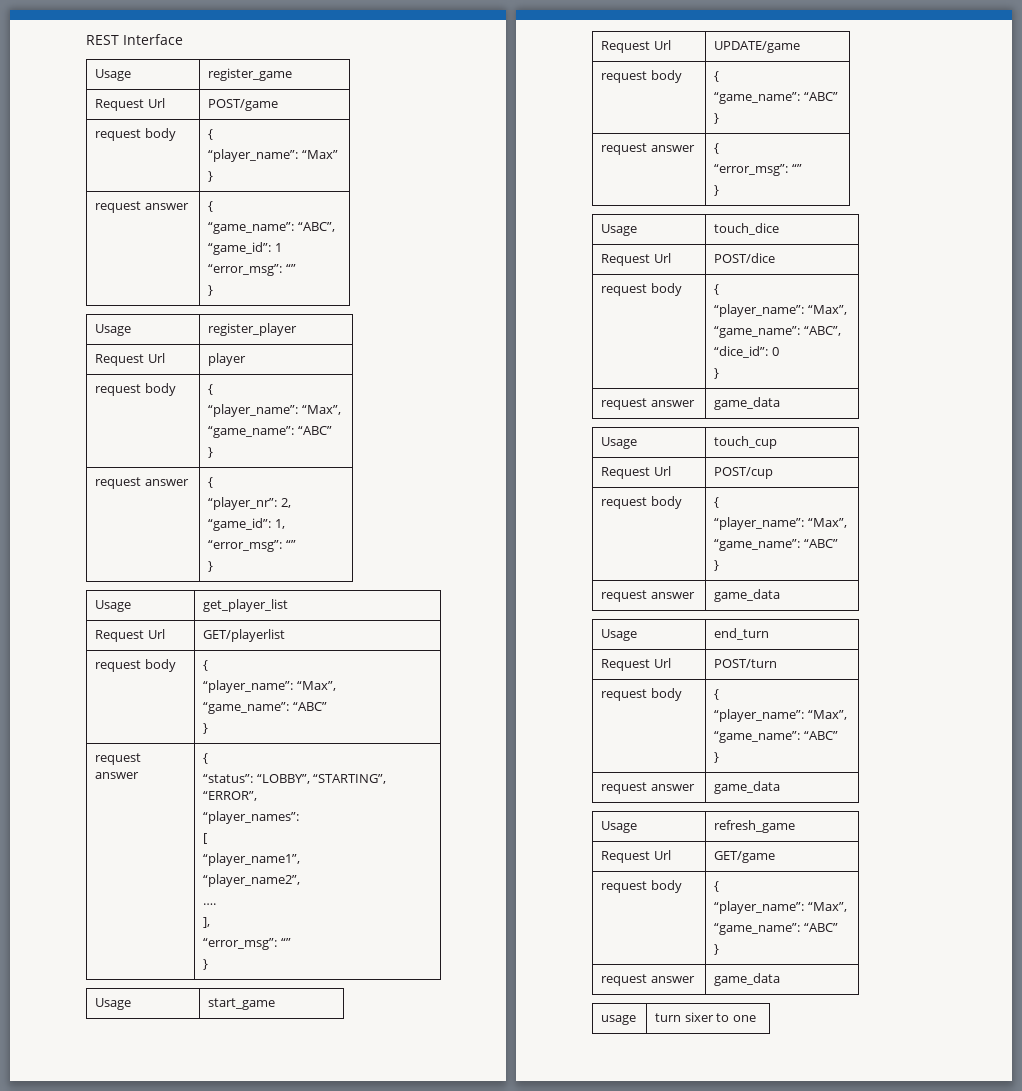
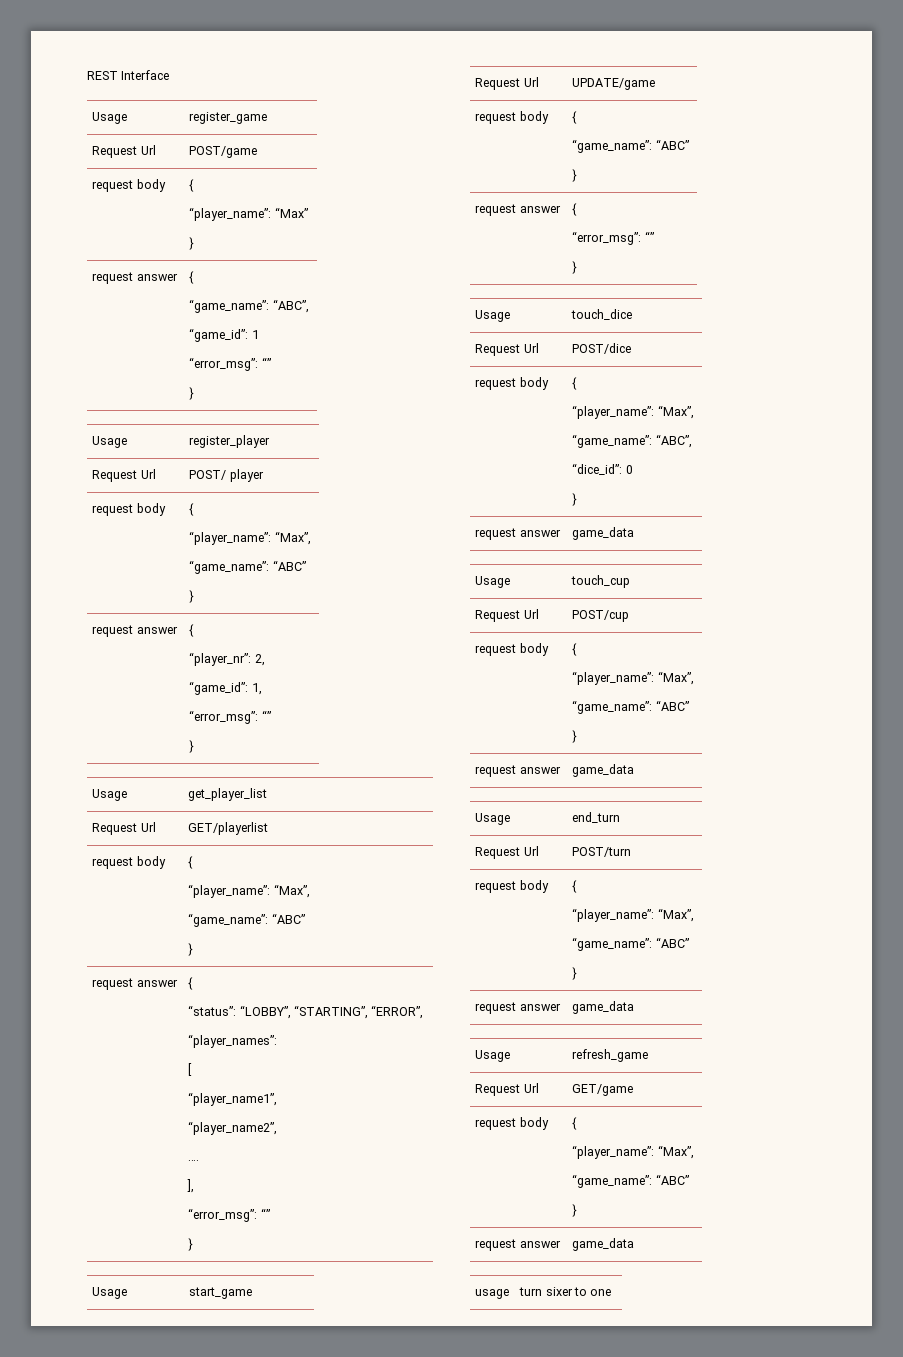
(165, 358) none -> [189,470,227,480] POST/

